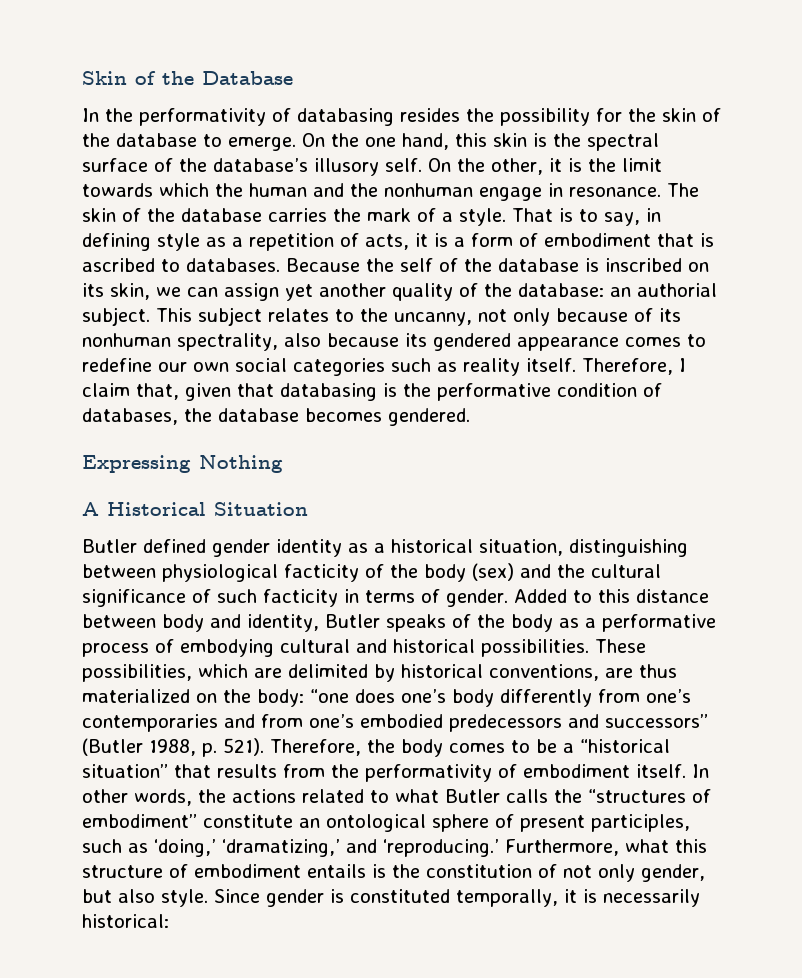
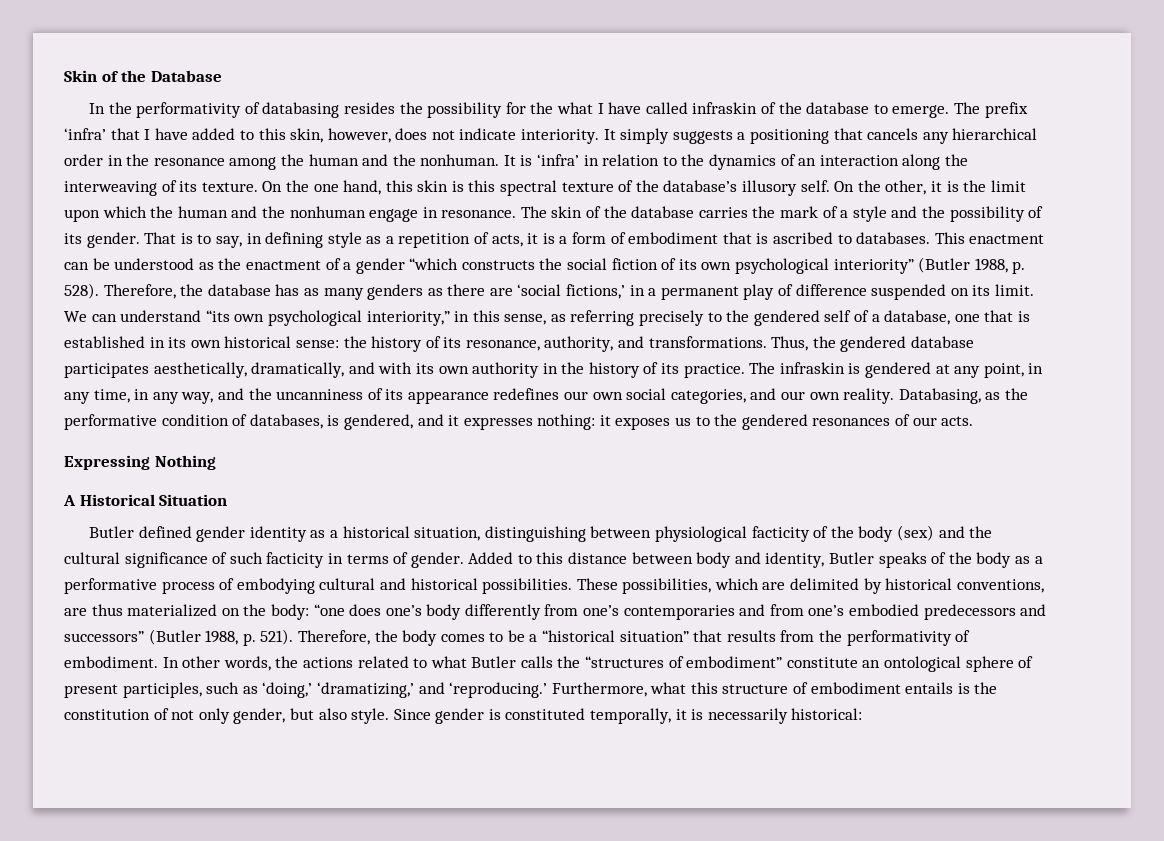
[662,108,696,122] skin -> [557,102,758,114] what I have called infraskin
(296, 144) none -> [953,102,1028,118] [64,128,1038,144] [64,154,968,170] [64,180,258,196] The prefix ‘infra’ that I have added to this skin, however, does not indicate interiority. It simply suggests a positioning that cancels any hierarchical order in the resonance among the human and the nonhuman. It is ‘infra’ in relation to the dynamics of an interaction along the interweaving of its texture.
[553,133,659,151] [82,158,148,172] the spectral surface -> [468,180,614,196] this spectral texture
[82,183,153,197] towards -> [64,209,100,222] upon
[459,208,506,226] style. -> [852,206,1044,222] [64,232,140,248] style and the possibility of its gender.
[286,258,709,272] [82,283,717,301] [82,307,681,326] [82,333,706,351] [82,358,686,376] [82,383,397,401] Because the self of the database is inscribed on its skin, we can assign yet another quality of the database: an authorial subject. This subject relates to the uncanny, not only because of its nonhuman spectrality, also because its gendered appearance comes to redefine our own social categories such as reality itself. Therefore, I claim that, given that databasing is -> [934,232,1045,244] [64,257,1026,274] [64,283,1034,300] [64,310,1030,326] [64,336,975,352] [64,362,1044,378] [64,388,1001,404] This enactment can be understood as the enactment of a gender “which constructs the social fiction of its own psychological interiority” (Butler 1988, p. 528). Therefore, the database has as many genders as there are ‘social fictions,’ in a permanent play of difference suspended on its limit. We can understand “its own psychological interiority,” in this sense, as referring precisely to the gendered self of a database, one that is established in its own historical sense: the history of its resonance, authority, and transformations. Thus, the gendered database participates aesthetically, dramatically, and with its own authority in the history of its practice. The infraskin is gendered at any point, in any time, in any way, and the uncanniness of its appearance redefines our own social categories, and our own reality. Databasing, as
[184,408,470,426] the database becomes gendered. -> [327,414,974,430] is gendered, and it expresses nothing: it exposes us to the gendered resonances of our acts.
[523,764,686,778] embodiment itself. -> [64,656,158,668] embodiment.

